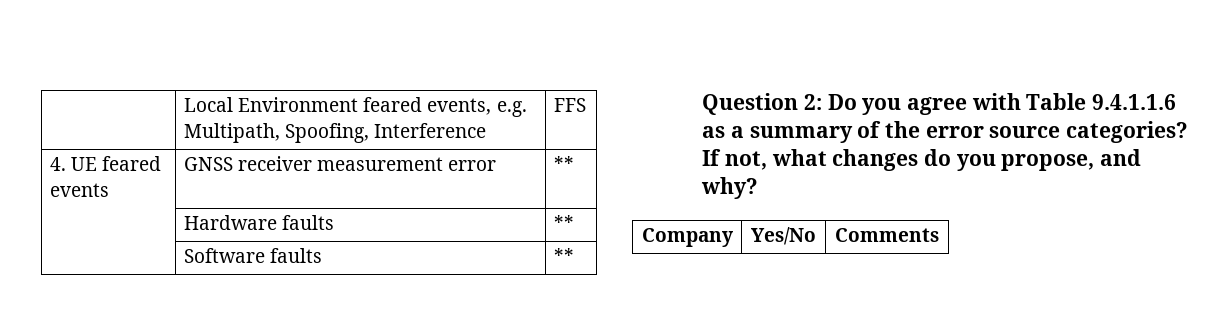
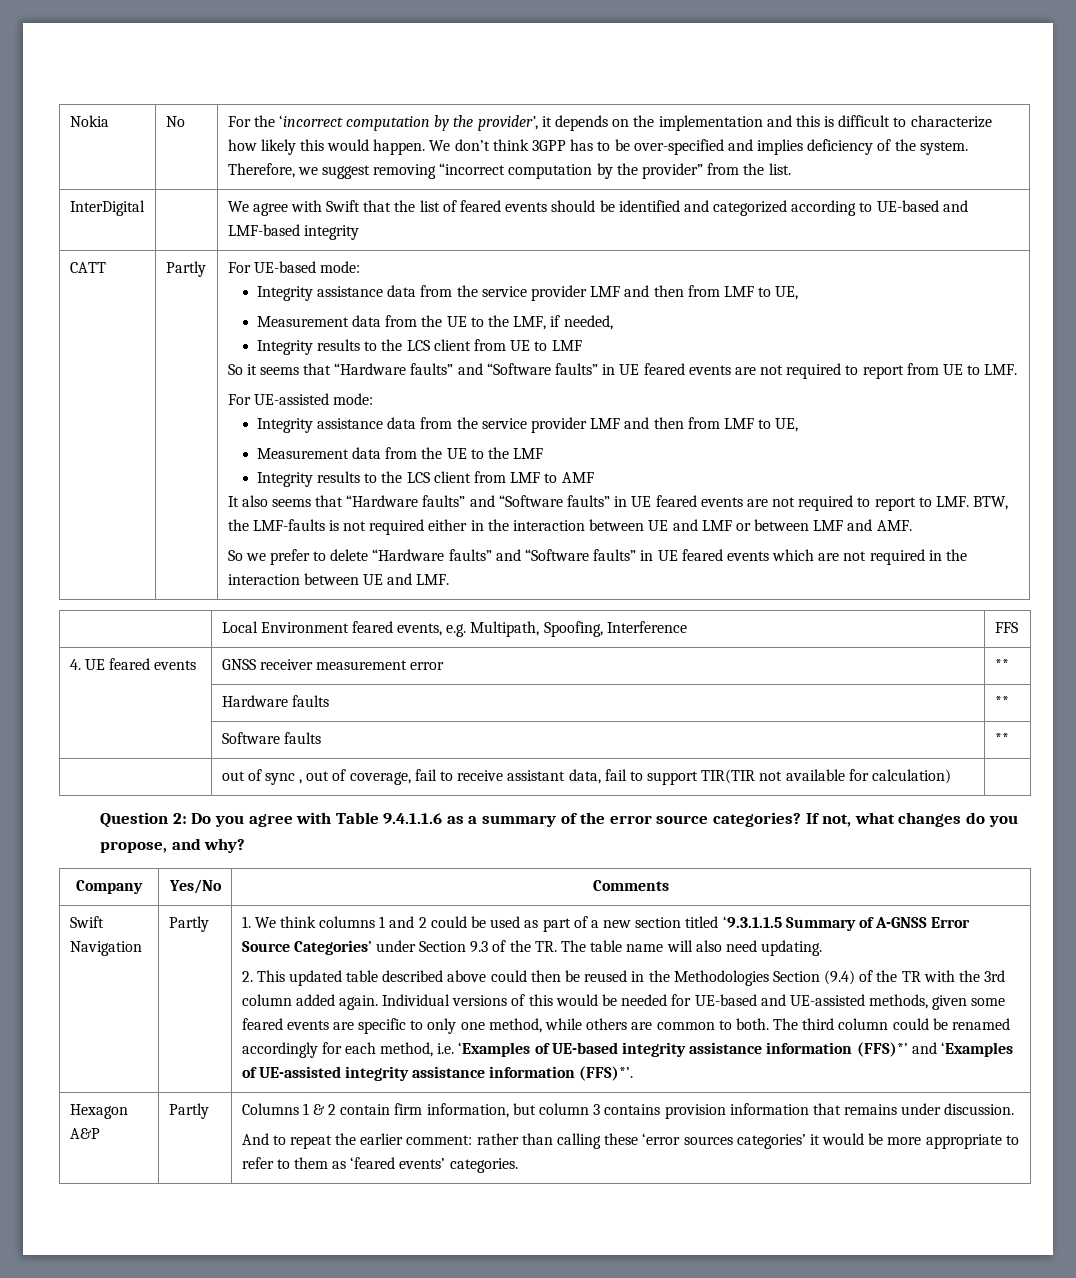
(183, 104) none -> [69,115,109,127] [165,116,185,127] [227,115,992,131] [227,139,968,155] [227,163,791,179] [69,200,145,216] [227,200,968,216] [227,224,359,240] [69,262,106,273] [165,261,206,277] [227,261,360,273] [256,285,799,301] [256,315,613,330] [256,339,582,355] [227,363,1018,379] [227,393,373,405] [256,417,799,433] [256,447,544,459] [256,471,594,487] [227,495,1009,511] [227,519,912,535] [227,549,968,565] [227,573,450,585] Nokia | No | For the ‘incorrect computation by the provider’, it depends on the implementation and this is difficult to characterize how likely this would happen. We don’t think 3GPP has to be over-specified and implies deficiency of the system. Therefore, we suggest removing “incorrect computation by the provider” from the list. // InterDigital | | We agree with Swift that the list of feared events should be identified and categorized according to UE-based and LMF-based integrity // CATT | Partly | For UE-based mode: // Integrity assistance data from the service provider LMF and then from LMF to UE, // Measurement data from the UE to the LMF, if needed, // Integrity results to the LCS client from UE to LMF // So it seems that “Hardware faults” and “Software faults” in UE feared events are not required to report from UE to LMF. // For UE-assisted mode: // Integrity assistance data from the service provider LMF and then from LMF to UE, // Measurement data from the UE to the LMF // Integrity results to the LCS client from LMF to AMF // It also seems that “Hardware faults” and “Software faults” in UE feared events are not required to report to LMF. BTW, the LMF-faults is not required either in the interaction between UE and LMF or between LMF and AMF. // So we prefer to delete “Hardware faults” and “Software faults” in UE feared events which are not required in the interaction between UE and LMF. //
(574, 255) none -> [221,769,952,785] // | out of sync , out of coverage, fail to receive assistant data, fail to support TIR(TIR not available for calculation) |
(939, 235) none -> [69,916,104,928] [69,941,142,956] [168,916,209,932] [241,916,971,932] [241,940,823,956] [241,970,1006,986] [241,994,1006,1010] [241,1018,1011,1034] [241,1042,1013,1058] [241,1066,634,1081] [69,1104,128,1119] [69,1128,100,1139] [168,1103,209,1119] [241,1103,1015,1119] [241,1133,1019,1149] [241,1157,518,1173] // Swift Navigation | Partly | 1. We think columns 1 and 2 could be used as part of a new section titled ‘9.3.1.1.5 Summary of A-GNSS Error Source Categories’ under Section 9.3 of the TR. The table name will also need updating. // 2. This updated table described above could then be reused in the Methodologies Section (9.4) of the TR with the 3rd column added again. Individual versions of this would be needed for UE-based and UE-assisted methods, given some feared events are specific to only one method, while others are common to both. The third column could be renamed accordingly for each method, i.e. ‘Examples of UE-based integrity assistance information (FFS)*’ and ‘Examples of UE-assisted integrity assistance information (FFS)*’. // Hexagon A&P | Partly | Columns 1 & 2 contain firm information, but column 3 contains provision information that remains under discussion. // And to repeat the earlier comment: rather than calling these ‘error sources categories’ it would be more appropriate to refer to them as ‘feared events’ categories.

